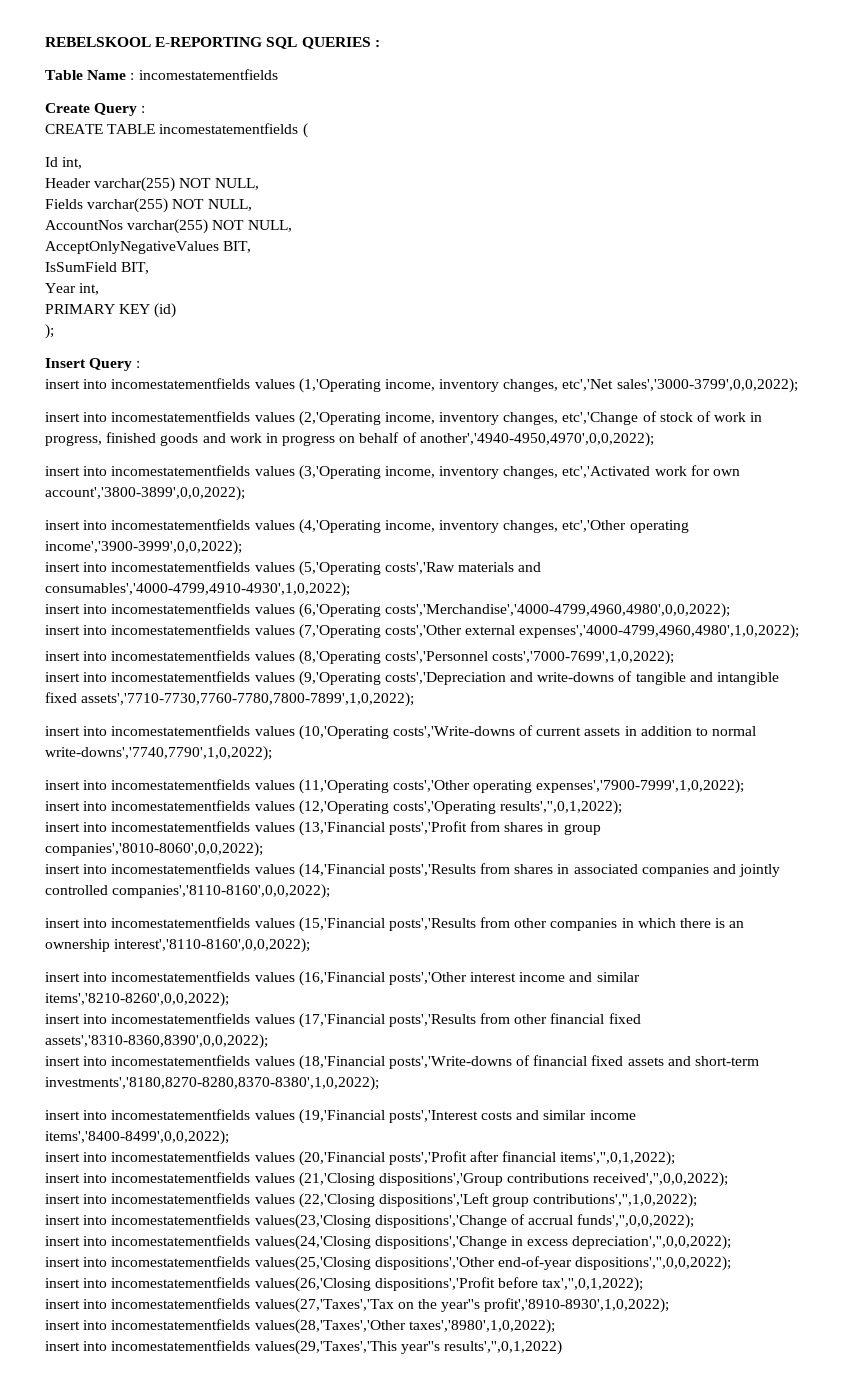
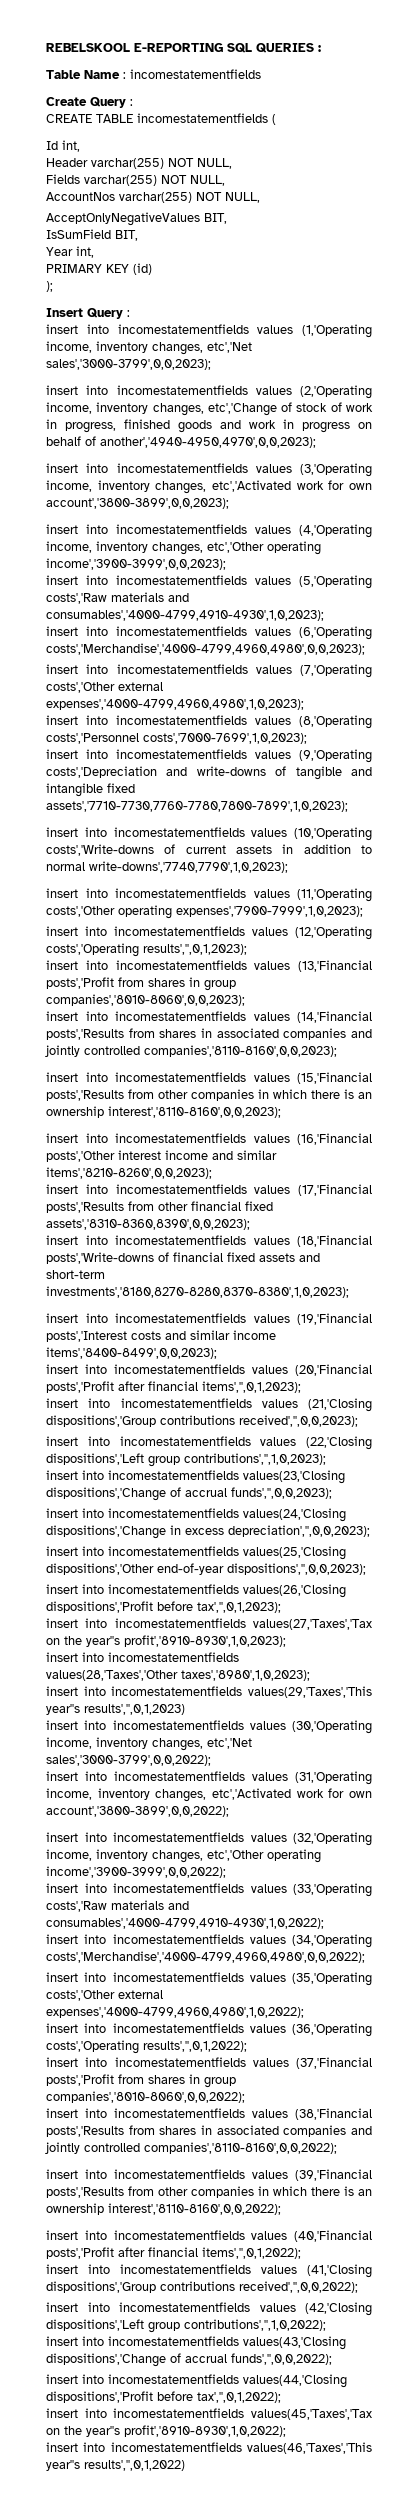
[616,378,798,393] sales','3000-3799',0,0,2022); -> [46,359,211,370] sales','3000-3799',0,0,2023);
[419,432,654,447] another','4940-4950,4970',0,0,2022); -> [100,437,316,448] another','4940-4950,4970',0,0,2023);
[45,486,245,501] account','3800-3899',0,0,2022); -> [46,498,229,509] account','3800-3899',0,0,2023);
[45,540,242,555] income','3900-3999',0,0,2022); -> [46,558,226,570] income','3900-3999',0,0,2023);
[45,582,350,597] consumables','4000-4799,4910-4930',1,0,2022); -> [46,610,324,621] consumables','4000-4799,4910-4930',1,0,2023);
[384,603,730,618] costs','Merchandise','4000-4799,4960,4980',0,0,2022); -> [46,643,365,655] costs','Merchandise','4000-4799,4960,4980',0,0,2023);
[519,624,800,639] expenses','4000-4799,4960,4980',1,0,2022); -> [46,699,304,710] expenses','4000-4799,4960,4980',1,0,2023);
[492,650,675,665] costs','7000-7699',1,0,2022); -> [143,733,307,744] costs','7000-7699',1,0,2023);
[81,692,415,707] assets','7710-7730,7760-7780,7800-7899',1,0,2022); -> [46,801,348,812] assets','7710-7730,7760-7780,7800-7899',1,0,2023);
[45,746,272,761] write-downs','7740,7790',1,0,2022); -> [89,861,288,873] write-downs','7740,7790',1,0,2023);
[536,779,745,794] expenses','7900-7999',1,0,2022); -> [176,906,363,917] expenses','7900-7999',1,0,2023);
[500,800,623,815] results','',0,1,2022); -> [143,944,247,955] results','',0,1,2023);
[45,842,263,857] companies','8010-8060',0,0,2022); -> [46,994,245,1006] companies','8010-8060',0,0,2023);
[112,884,331,899] companies','8110-8160',0,0,2022); -> [144,1045,337,1057] companies','8110-8160',0,0,2023);
[114,938,311,953] interest','8110-8160',0,0,2022); -> [108,1106,281,1118] interest','8110-8160',0,0,2023);
[45,992,229,1007] items','8210-8260',0,0,2022); -> [46,1167,212,1179] items','8210-8260',0,0,2023);
[45,1034,268,1049] assets','8310-8360,8390',0,0,2022); -> [46,1219,250,1230] assets','8310-8360,8390',0,0,2023);
[45,1076,379,1091] investments','8180,8270-8280,8370-8380',1,0,2022); -> [46,1286,349,1298] investments','8180,8270-8280,8370-8380',1,0,2023);
[45,1130,229,1145] items','8400-8499',0,0,2022); -> [46,1347,217,1359] items','8400-8499',0,0,2023);
[560,1151,676,1166] items','',0,1,2022); -> [202,1381,301,1393] items','',0,1,2023);
[593,1172,729,1187] received','',0,0,2022); -> [239,1415,358,1427] received','',0,0,2023);
[533,1193,698,1208] contributions','',1,0,2022); -> [184,1453,326,1465] contributions','',1,0,2023);
[577,1214,695,1229] funds','',0,0,2022); -> [231,1487,332,1499] funds','',0,0,2023);
[572,1235,732,1250] depreciation','',0,0,2022); -> [228,1525,370,1537] depreciation','',0,0,2023);
[575,1256,732,1271] dispositions','',0,0,2022); -> [227,1563,366,1575] dispositions','',0,0,2023);
[542,1277,644,1292] tax','',0,1,2022); -> [197,1602,281,1613] tax','',0,1,2023);
[484,1298,670,1313] profit','8910-8930',1,0,2022); -> [124,1635,286,1647] profit','8910-8930',1,0,2023);
[408,1319,555,1334] taxes','8980',1,0,2022); -> [181,1670,310,1681] taxes','8980',1,0,2023);
(440, 1347) none -> [84,1704,185,1715] [46,1720,372,1734] [46,1737,252,1751] [46,1755,211,1766] [46,1771,372,1785] [46,1788,372,1802] [46,1806,229,1817] [46,1832,372,1846] [46,1849,321,1863] [46,1866,226,1878] [46,1883,372,1897] [46,1900,189,1912] [46,1918,324,1929] [46,1934,372,1948] [46,1951,365,1963] [46,1972,372,1986] [46,1990,163,2001] [46,2007,304,2018] [46,2023,372,2037] [46,2040,247,2054] [46,2057,372,2069] [46,2074,236,2088] [46,2091,245,2103] [46,2108,372,2120] [46,2125,372,2137] [45,2142,337,2154] [46,2169,372,2181] [46,2186,372,2198] [46,2203,281,2215] [46,2230,372,2242] [46,2247,301,2259] [46,2264,372,2278] [46,2281,358,2293] [46,2302,372,2316] [46,2319,326,2333] [46,2336,346,2350] [46,2353,332,2367] [46,2374,347,2388] [46,2391,281,2403] [46,2408,372,2420] [46,2425,286,2437] [46,2442,372,2454] [46,2460,80,2471] results','',0,1,2023) // insert into incomestatementfields values (30,'Operating income, inventory changes, etc','Net sales','3000-3799',0,0,2022); // insert into incomestatementfields values (31,'Operating income, inventory changes, etc','Activated work for own account','3800-3899',0,0,2022); // insert into incomestatementfields values (32,'Operating income, inventory changes, etc','Other operating income','3900-3999',0,0,2022); // insert into incomestatementfields values (33,'Operating costs','Raw materials and consumables','4000-4799,4910-4930',1,0,2022); // insert into incomestatementfields values (34,'Operating costs','Merchandise','4000-4799,4960,4980',0,0,2022); // insert into incomestatementfields values (35,'Operating costs','Other external expenses','4000-4799,4960,4980',1,0,2022); // insert into incomestatementfields values (36,'Operating costs','Operating results','',0,1,2022); // insert into incomestatementfields values (37,'Financial posts','Profit from shares in group companies','8010-8060',0,0,2022); // insert into incomestatementfields values (38,'Financial posts','Results from shares in associated companies and jointly controlled companies','8110-8160',0,0,2022); // insert into incomestatementfields values (39,'Financial posts','Results from other companies in which there is an ownership interest','8110-8160',0,0,2022); // insert into incomestatementfields values (40,'Financial posts','Profit after financial items','',0,1,2022); // insert into incomestatementfields values (41,'Closing dispositions','Group contributions received','',0,0,2022); // insert into incomestatementfields values (42,'Closing dispositions','Left group contributions','',1,0,2022); // insert into incomestatementfields values(43,'Closing dispositions','Change of accrual funds','',0,0,2022); // insert into incomestatementfields values(44,'Closing dispositions','Profit before tax','',0,1,2022); // insert into incomestatementfields values(45,'Taxes','Tax on the year''s profit','8910-8930',1,0,2022); // insert into incomestatementfields values(46,'Taxes','This year''s

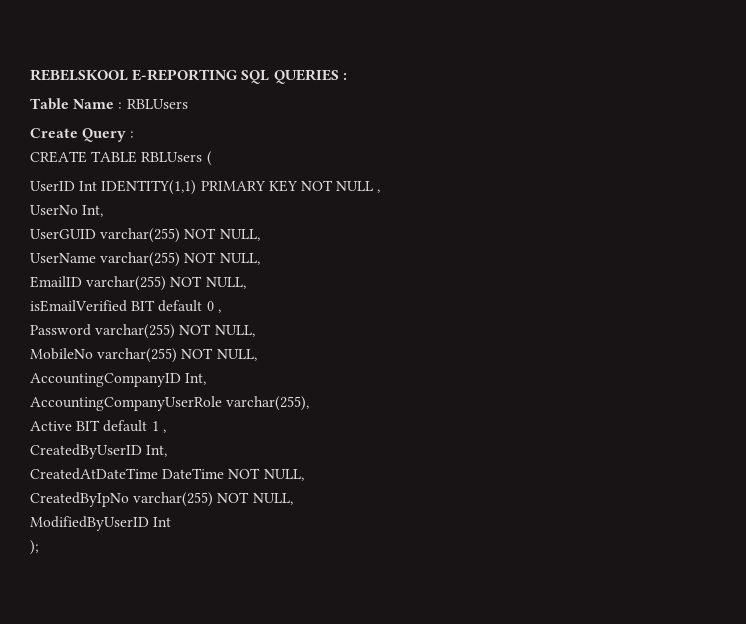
[130,69,261,79] incomestatementfields -> [126,99,188,109] RBLUsers
[137,113,268,123] incomestatementfields -> [141,152,203,162] RBLUsers
[46,140,80,152] [46,158,232,169] [46,174,225,186] [46,192,260,203] [46,212,227,226] [46,229,138,241] [46,246,94,258] [46,263,152,275] [46,281,53,292] [46,308,130,319] [46,324,372,338] [46,341,252,355] [46,359,211,370] [46,385,372,399] [46,402,373,416] [46,419,372,433] [46,436,316,448] [46,463,372,477] [46,480,372,494] [46,498,229,509] [46,524,372,538] [46,541,321,555] [46,558,226,570] [46,575,372,589] [46,592,189,604] [46,610,324,621] [46,626,372,640] [46,643,365,655] [46,664,372,678] [46,682,163,693] [46,699,304,710] [46,715,372,729] [46,733,307,744] [46,749,372,763] [46,766,372,780] [46,783,135,797] [46,801,348,812] [46,827,372,841] [46,844,372,856] [46,861,288,873] [46,888,372,902] [46,905,363,919] [46,926,372,940] [46,943,247,957] [46,960,372,972] [46,977,236,991] [46,994,245,1006] [46,1011,372,1023] [46,1028,372,1040] [45,1045,337,1057] [46,1072,372,1084] [46,1089,372,1101] [46,1106,281,1118] [46,1133,372,1145] [46,1150,277,1162] [46,1167,212,1179] [46,1184,372,1196] [46,1201,273,1213] [46,1219,250,1230] [46,1235,372,1247] [46,1252,320,1264] [46,1270,105,1279] [46,1286,349,1298] [46,1313,372,1325] [46,1330,276,1342] [46,1347,217,1359] [46,1364,372,1376] [46,1381,301,1393] [46,1398,372,1412] [46,1415,358,1427] [46,1436,372,1450] [46,1453,326,1467] [46,1470,345,1484] [46,1487,332,1501] [46,1508,346,1522] [46,1525,370,1539] [46,1546,346,1560] [46,1563,366,1575] [46,1584,346,1598] [46,1601,281,1613] [46,1618,372,1630] [46,1635,286,1647] [46,1652,239,1662] [46,1670,310,1681] [46,1686,372,1698] [46,1704,185,1715] [46,1720,372,1734] [46,1737,252,1751] [46,1755,211,1766] [46,1771,372,1785] [46,1788,372,1802] [46,1806,229,1817] [46,1832,372,1846] [46,1849,321,1863] [46,1866,226,1878] [46,1883,372,1897] [46,1900,189,1912] [46,1918,324,1929] [46,1934,372,1948] [46,1951,365,1963] [46,1972,372,1986] [46,1990,163,2001] [46,2007,304,2018] [46,2023,372,2037] [46,2040,247,2054] [46,2057,372,2069] [46,2074,236,2088] [46,2091,245,2103] [46,2108,372,2120] [46,2125,372,2137] [45,2142,337,2154] [46,2169,372,2181] [46,2186,372,2198] [46,2203,281,2215] [46,2230,372,2242] [46,2247,301,2259] [46,2264,372,2278] [46,2281,358,2293] [46,2302,372,2316] [46,2319,326,2333] [46,2336,346,2350] [46,2353,332,2367] [46,2374,347,2388] [46,2391,281,2403] [46,2408,372,2420] [46,2425,286,2437] [46,2442,372,2454] [46,2460,185,2471] Id int, // Header varchar(255) NOT NULL, // Fields varchar(255) NOT NULL, // AccountNos varchar(255) NOT NULL, // AcceptOnlyNegativeValues BIT, // IsSumField BIT, // Year int, // PRIMARY KEY (id) // ); // Insert Query : // insert into incomestatementfields values (1,'Operating income, inventory changes, etc','Net sales','3000-3799',0,0,2023); // insert into incomestatementfields values (2,'Operating income, inventory changes, etc','Change of stock of work in progress, finished goods and work in progress on behalf of another','4940-4950,4970',0,0,2023); // insert into incomestatementfields values (3,'Operating income, inventory changes, etc','Activated work for own account','3800-3899',0,0,2023); // insert into incomestatementfields values (4,'Operating income, inventory changes, etc','Other operating income','3900-3999',0,0,2023); // insert into incomestatementfields values (5,'Operating costs','Raw materials and consumables','4000-4799,4910-4930',1,0,2023); // insert into incomestatementfields values (6,'Operating costs','Merchandise','4000-4799,4960,4980',0,0,2023); // insert into incomestatementfields values (7,'Operating costs','Other external expenses','4000-4799,4960,4980',1,0,2023); // insert into incomestatementfields values (8,'Operating costs','Personnel costs','7000-7699',1,0,2023); // insert into incomestatementfields values (9,'Operating costs','Depreciation and write-downs of tangible and intangible fixed assets','7710-7730,7760-7780,7800-7899',1,0,2023); // insert into incomestatementfields values (10,'Operating costs','Write-downs of current assets in addition to normal write-downs','7740,7790',1,0,2023); // insert into incomestatementfields values (11,'Operating costs','Other operating expenses','7900-7999',1,0,2023); // insert into incomestatementfields values (12,'Operating costs','Operating results','',0,1,2023); // insert into incomestatementfields values (13,'Financial posts','Profit from shares in group companies','8010-8060',0,0,2023); // insert into incomestatementfields values (14,'Financial posts','Results from shares in associated companies and jointly controlled companies','8110-8160',0,0,2023); // insert into incomestatementfields values (15,'Financial posts','Results from other companies in which there is an ownership interest','8110-8160',0,0,2023); // insert into incomestatementfields values (16,'Financial posts','Other interest income and similar items','8210-8260',0,0,2023); // insert into incomestatementfields values (17,'Financial posts','Results from other financial fixed assets','8310-8360,8390',0,0,2023); // insert into incomestatementfields values (18,'Financial posts','Write-downs of financial fixed assets and short-term investments','8180,8270-8280,8370-8380',1,0,2023); // insert into incomestatementfields values (19,'Financial posts','Interest costs and similar income items','8400-8499',0,0,2023); // insert into incomestatementfields values (20,'Financial posts','Profit after financial items','',0,1,2023); // insert into incomestatementfields values (21,'Closing dispositions','Group contributions received','',0,0,2023); // insert into incomestatementfields values (22,'Closing dispositions','Left group contributions','',1,0,2023); // insert into incomestatementfields values(23,'Closing dispositions','Change of accrual funds','',0,0,2023); // insert into incomestatementfields values(24,'Closing dispositions','Change in excess depreciation','',0,0,2023); // insert into incomestatementfields values(25,'Closing dispositions','Other end-of-year dispositions','',0,0,2023); // insert into incomestatementfields values(26,'Closing dispositions','Profit before tax','',0,1,2023); // insert into incomestatementfields values(27,'Taxes','Tax on the year''s profit','8910-8930',1,0,2023); // insert into incomestatementfields values(28,'Taxes','Other taxes','8980',1,0,2023); // insert into incomestatementfields values(29,'Taxes','This year''s results','',0,1,2023) // insert into incomestatementfields values (30,'Operating income, inventory changes, etc','Net sales','3000-3799',0,0,2022); // insert into incomestatementfields values (31,'Operating income, inventory changes, etc','Activated work for own account','3800-3899',0,0,2022); // insert into incomestatementfields values (32,'Operating income, inventory changes, etc','Other operating income','3900-3999',0,0,2022); // insert into incomestatementfields values (33,'Operating costs','Raw materials and consumables','4000-4799,4910-4930',1,0,2022); // insert into incomestatementfields values (34,'Operating costs','Merchandise','4000-4799,4960,4980',0,0,2022); // insert into incomestatementfields values (35,'Operating costs','Other external expenses','4000-4799,4960,4980',1,0,2022); // insert into incomestatementfields values (36,'Operating costs','Operating results','',0,1,2022); // insert into incomestatementfields values (37,'Financial posts','Profit from shares in group companies','8010-8060',0,0,2022); // insert into incomestatementfields values (38,'Financial posts','Results from shares in associated companies and jointly controlled companies','8110-8160',0,0,2022); // insert into incomestatementfields values (39,'Financial posts','Results from other companies in which there is an ownership interest','8110-8160',0,0,2022); // insert into incomestatementfields values (40,'Financial posts','Profit after financial items','',0,1,2022); // insert into incomestatementfields values (41,'Closing dispositions','Group contributions received','',0,0,2022); // insert into incomestatementfields values (42,'Closing dispositions','Left group contributions','',1,0,2022); // insert into incomestatementfields values(43,'Closing dispositions','Change of accrual funds','',0,0,2022); // insert into incomestatementfields values(44,'Closing dispositions','Profit before tax','',0,1,2022); // insert into incomestatementfields values(45,'Taxes','Tax on the year''s profit','8910-8930',1,0,2022); // insert into incomestatementfields values(46,'Taxes','This year''s results','',0,1,2022) -> [30,180,381,195] [30,205,104,217] [30,228,260,243] [30,252,260,267] [30,276,246,291] [30,300,221,313] [30,324,255,339] [30,348,257,363] [30,373,207,387] [30,396,310,411] [30,420,166,433] [30,444,168,459] [30,468,304,481] [30,492,293,507] [30,516,172,531] [30,540,39,555] UserID Int IDENTITY(1,1) PRIMARY KEY NOT NULL , // UserNo Int, // UserGUID varchar(255) NOT NULL, // UserName varchar(255) NOT NULL, // EmailID varchar(255) NOT NULL, // isEmailVerified BIT default 0 , // Password varchar(255) NOT NULL, // MobileNo varchar(255) NOT NULL, // AccountingCompanyID Int, // AccountingCompanyUserRole varchar(255), // Active BIT default 1 , // CreatedByUserID Int, // CreatedAtDateTime DateTime NOT NULL, // CreatedByIpNo varchar(255) NOT NULL, // ModifiedByUserID Int // );

